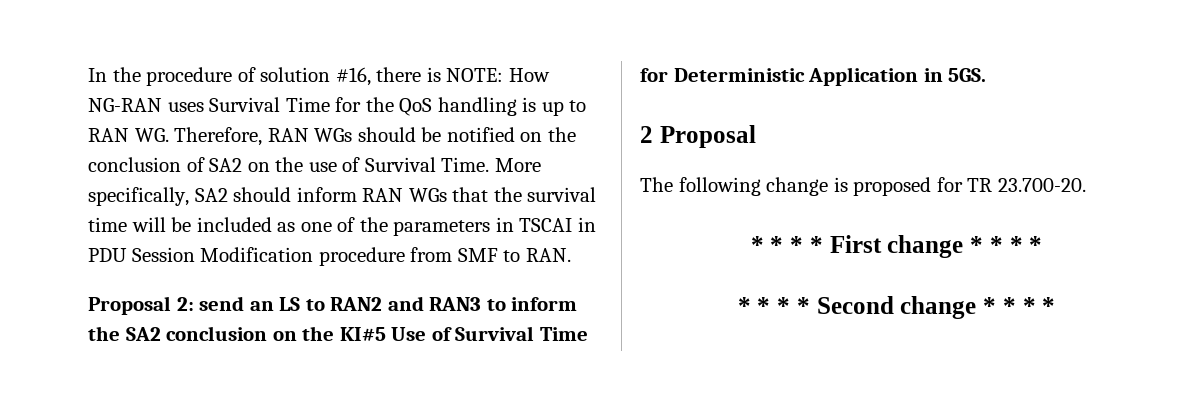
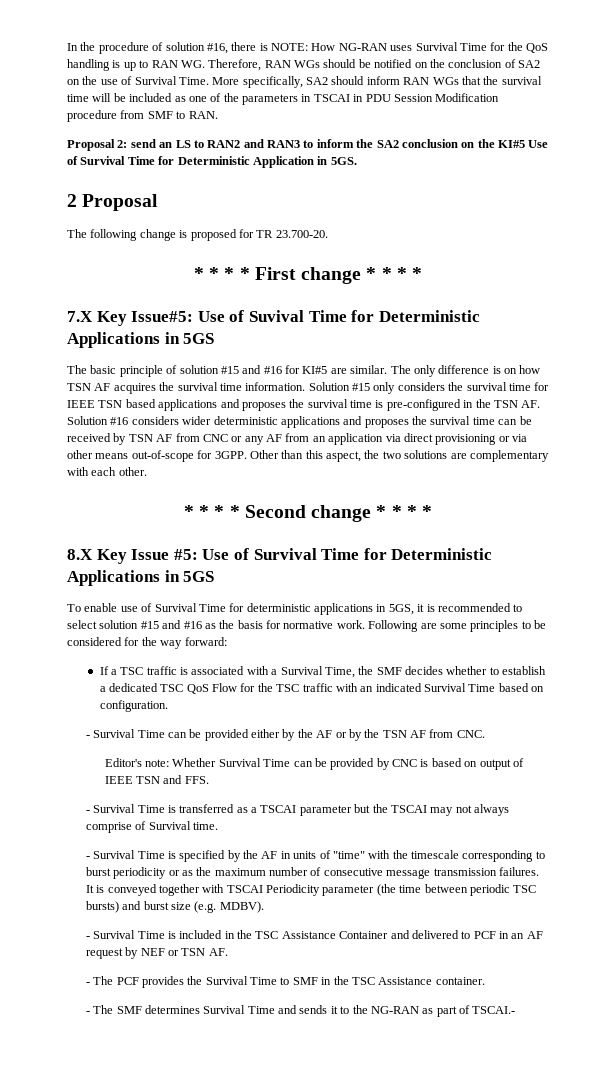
(1043, 244) none -> [67,310,480,326] [67,332,215,348] [67,365,541,377] [67,382,550,394] [67,399,541,411] [67,416,532,428] [67,433,527,445] [67,450,549,462] [67,467,147,476] // 7.X Key Issue#5: Use of Suvival Time for Deterministic Applications in 5GS // The basic principle of solution #15 and #16 for KI#5 are similar. The only difference is on how TSN AF acquires the survival time information. Solution #15 only considers the survival time for IEEE TSN based applications and proposes the survival time is pre-configured in the TSN AF. Solution #16 considers wider deterministic applications and proposes the survival time can be received by TSN AF from CNC or any AF from an application via direct provisioning or via other means out-of-scope for 3GPP. Other than this aspect, the two solutions are complementary with each other.
(1056, 305) none -> [67,548,493,564] [67,570,215,586] [67,603,523,615] [67,620,546,632] [67,637,227,649] [99,666,547,678] [99,683,545,694] [99,700,168,712] [85,729,485,741] [104,758,524,770] [104,775,209,784] [85,804,510,816] [85,821,218,833] [85,850,545,862] [85,867,539,879] [85,884,537,896] [85,901,264,913] [85,930,543,939] [85,947,228,959] [85,976,485,988] [85,1005,516,1017] // 8.X Key Issue #5: Use of Survival Time for Deterministic Applications in 5GS // To enable use of Survival Time for deterministic applications in 5GS, it is recommended to select solution #15 and #16 as the basis for normative work. Following are some principles to be considered for the way forward: // If a TSC traffic is associated with a Survival Time, the SMF decides whether to establish a dedicated TSC QoS Flow for the TSC traffic with an indicated Survival Time based on configuration. // - Survival Time can be provided either by the AF or by the TSN AF from CNC. // Editor's note: Whether Survival Time can be provided by CNC is based on output of IEEE TSN and FFS. // - Survival Time is transferred as a TSCAI parameter but the TSCAI may not always comprise of Survival time. // - Survival Time is specified by the AF in units of "time" with the timescale corresponding to burst periodicity or as the maximum number of consecutive message transmission failures. It is conveyed together with TSCAI Periodicity parameter (the time between periodic TSC bursts) and burst size (e.g. MDBV). // - Survival Time is included in the TSC Assistance Container and delivered to PCF in an AF request by NEF or TSN AF. // - The PCF provides the Survival Time to SMF in the TSC Assistance container. // - The SMF determines Survival Time and sends it to the NG-RAN as part of TSCAI.-

